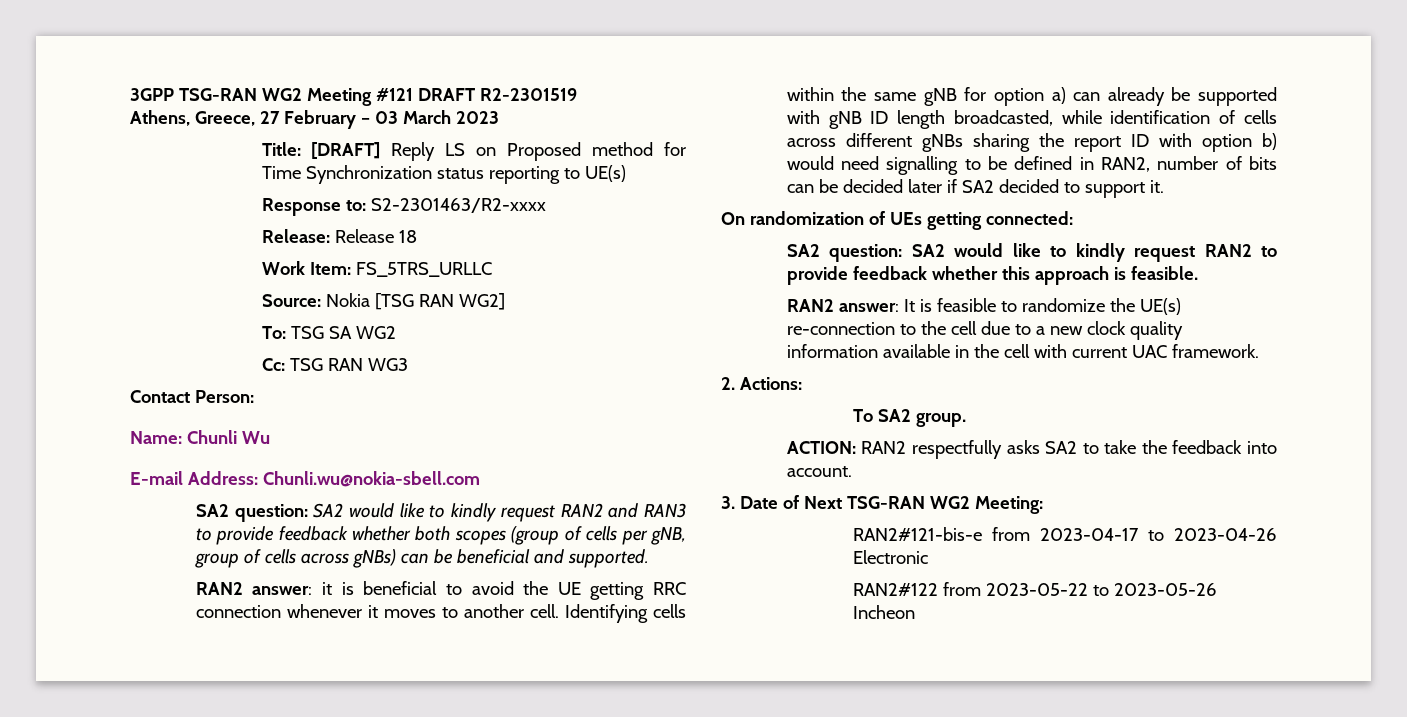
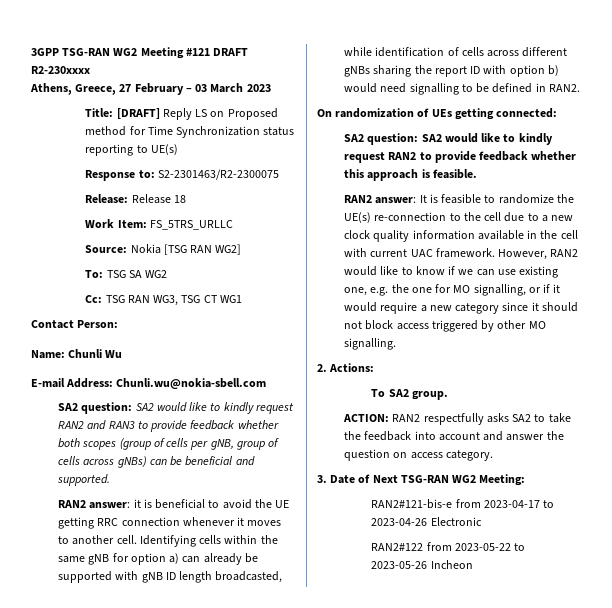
[479,88,577,101] R2-2301519 -> [31,66,90,74] R2-230xxxx
[370,198,546,213] S2-2301463/R2-xxxx -> [157,169,279,180] S2-2301463/R2-2300075
[367,358,408,371] WG3 -> [153,295,242,306] WG3, TSG CT WG1
[1101,156,1277,172] [786,179,1164,198] RAN2, number of bits can be decided later if SA2 decided to support it. -> [548,84,580,92] RAN2.
(1259, 351) none -> [498,249,579,260] [344,266,559,278] [344,284,561,296] [344,302,578,314] [344,320,546,332] [344,338,397,350] However, RAN2 would like to know if we can use existing one, e.g. the one for MO signalling, or if it would require a new category since it should not block access triggered by other MO signalling.
[786,466,852,477] account. -> [438,431,564,441] [344,449,493,461] account and answer the question on access category.

